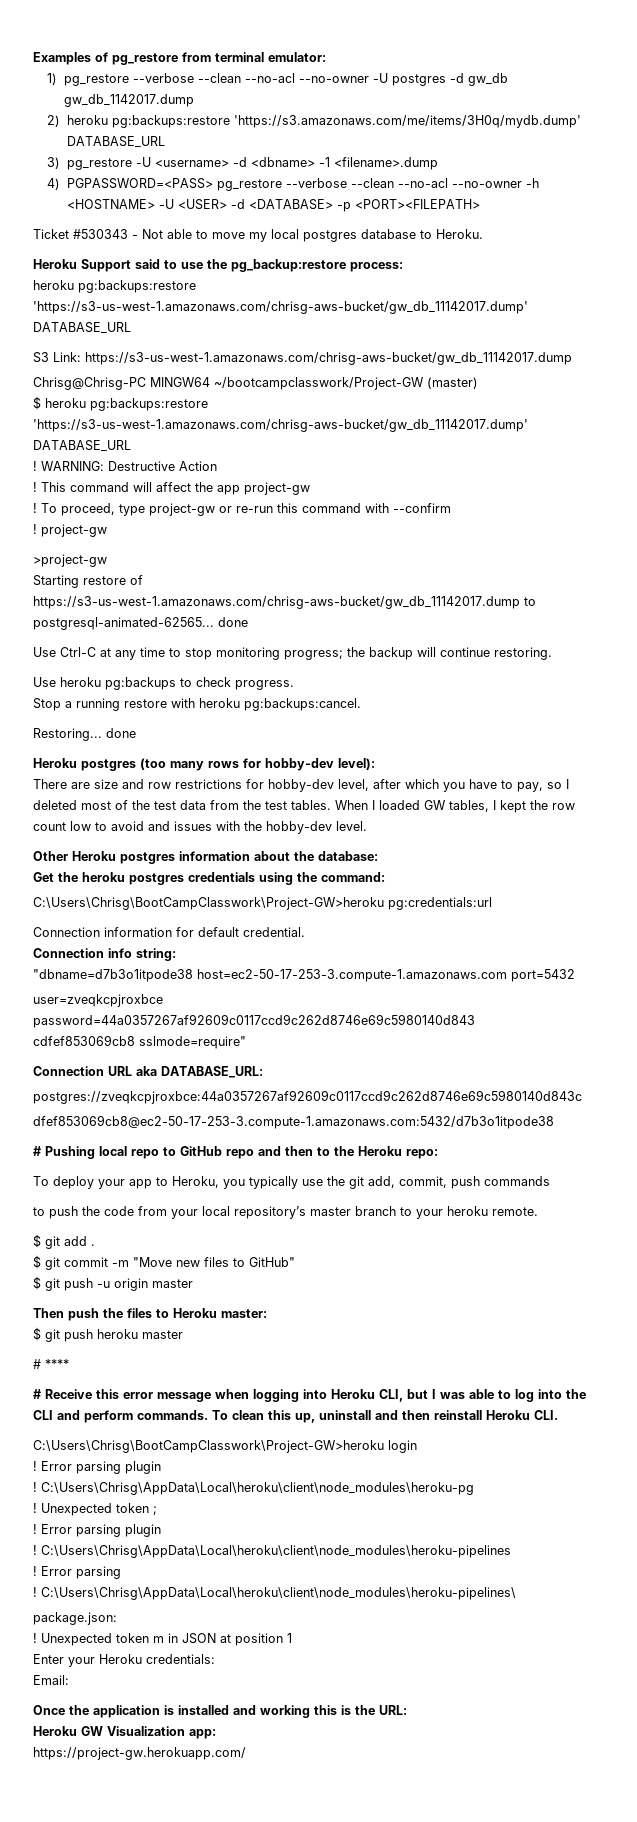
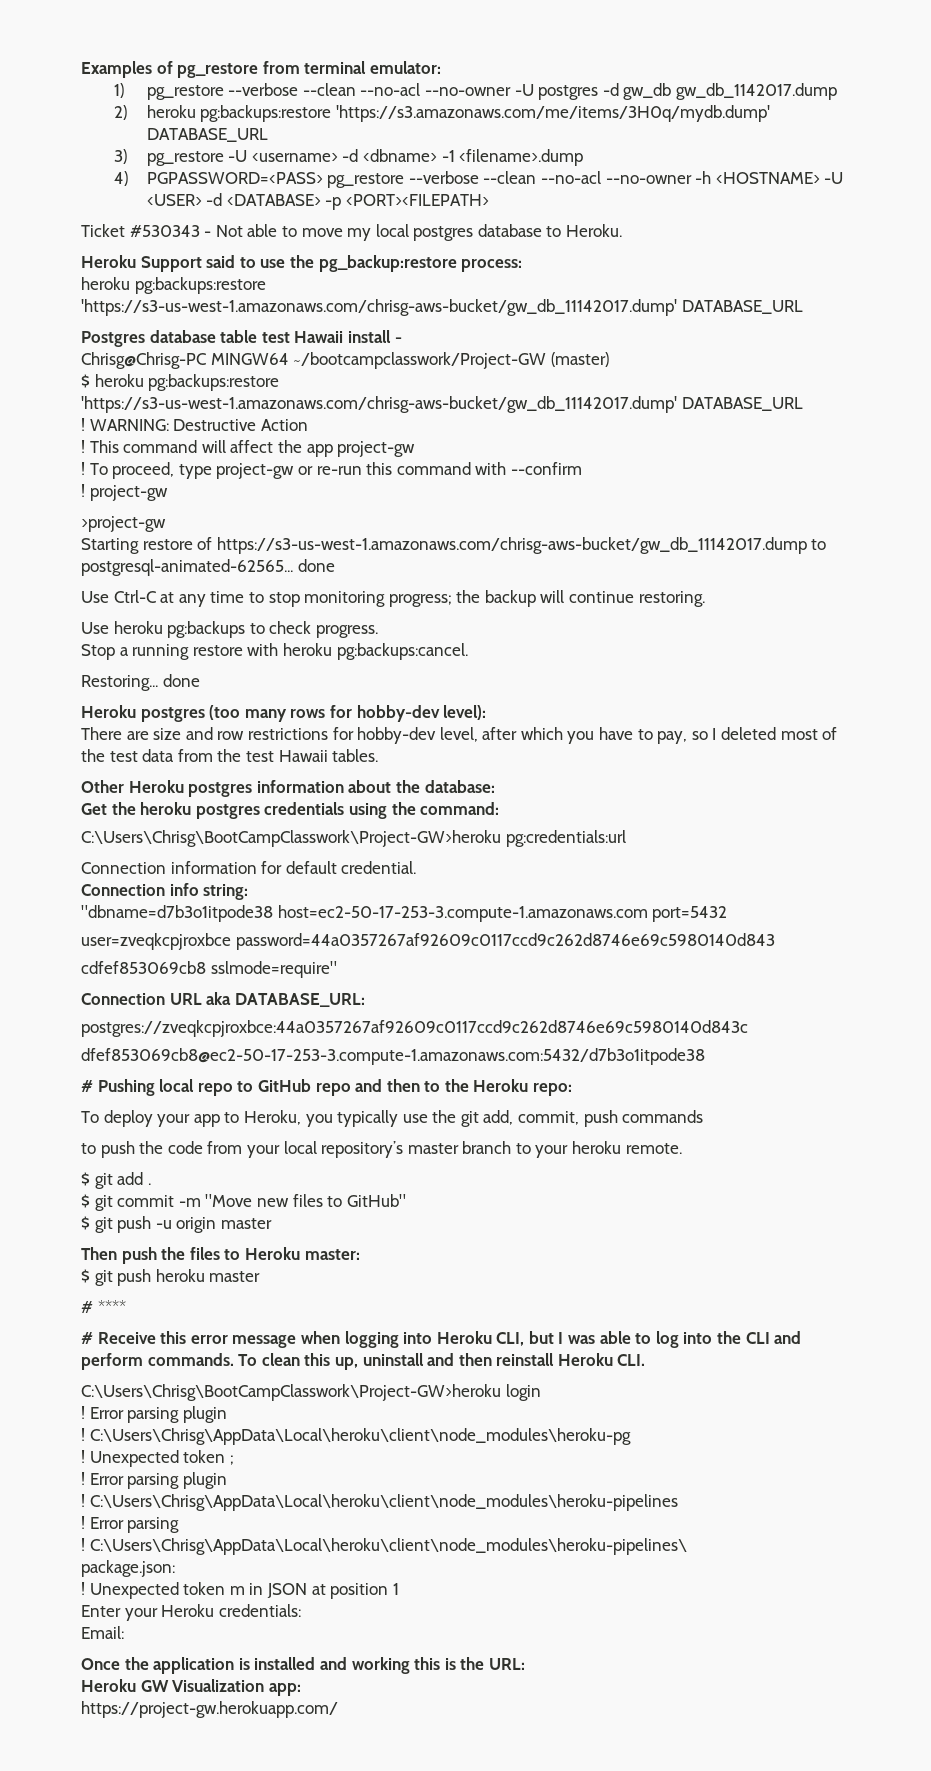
[33,352,572,365] S3 Link: https://s3-us-west-1.amazonaws.com/chrisg-aws-bucket/gw_db_11142017.dump -> [81,330,402,347] Postgres database table test Hawaii install -
(287, 805) none -> [278,750,328,762] Hawaii
[335,800,575,813] [33,821,367,834] When I loaded GW tables, I kept the row count low to avoid and issues with the hobby-dev level. -> (379, 755) none

